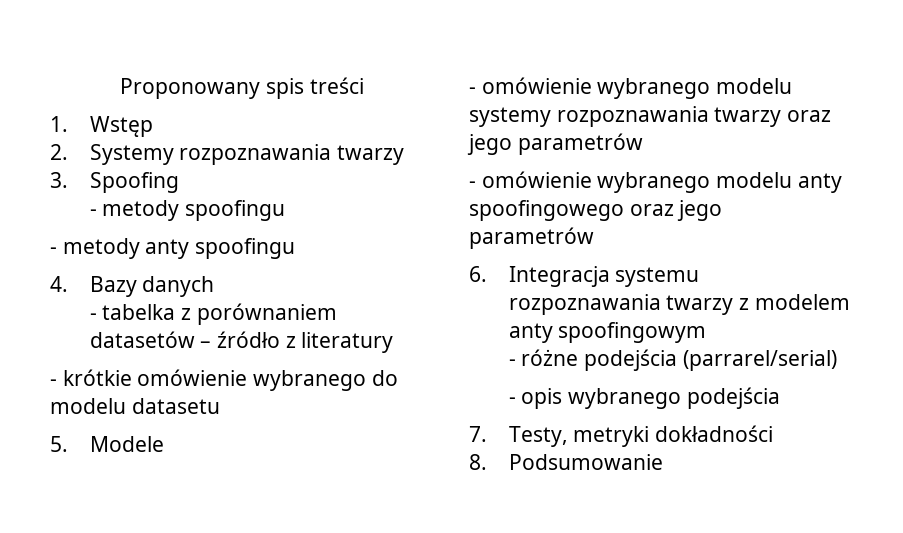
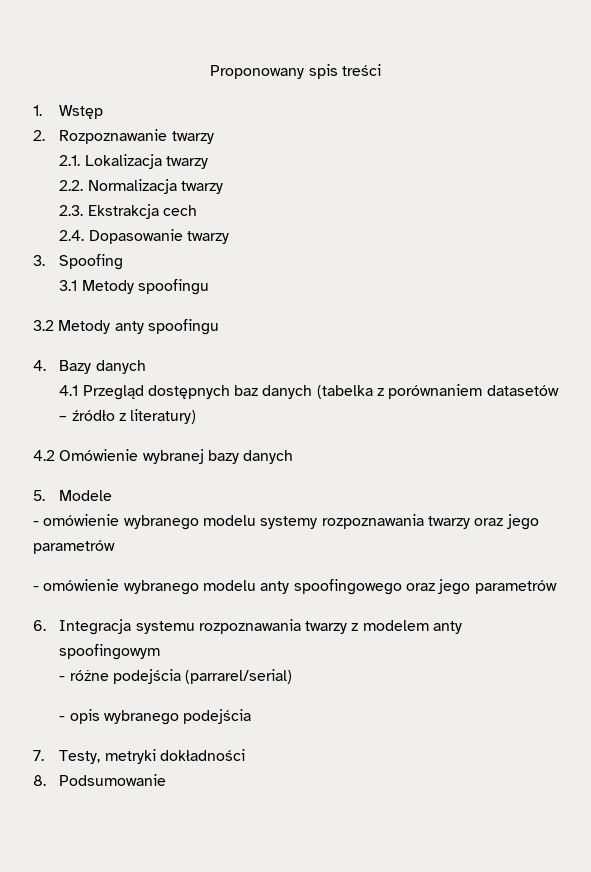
[89,144,332,165] Systemy rozpoznawania -> [59,129,214,144] [59,154,208,169] [59,179,223,194] [59,204,197,219] [59,229,183,244] Rozpoznawanie twarzy // 2.1. Lokalizacja twarzy // 2.2. Normalizacja twarzy // 2.3. Ekstrakcja cech // 2.4. Dopasowanie
[89,200,285,221] [50,238,140,259] - metody spoofingu // - metody -> [59,279,209,295] [33,320,111,334] 3.1 Metody spoofingu // 3.2 Metody
[89,304,176,320] - tabelka -> [59,385,373,400] 4.1 Przegląd dostępnych baz danych (tabelka
[301,332,394,353] [50,369,398,391] [50,398,220,414] literatury // - krótkie omówienie wybranego do modelu datasetu -> [130,409,197,424] [33,449,294,464] literatury) // 4.2 Omówienie wybranej bazy danych

